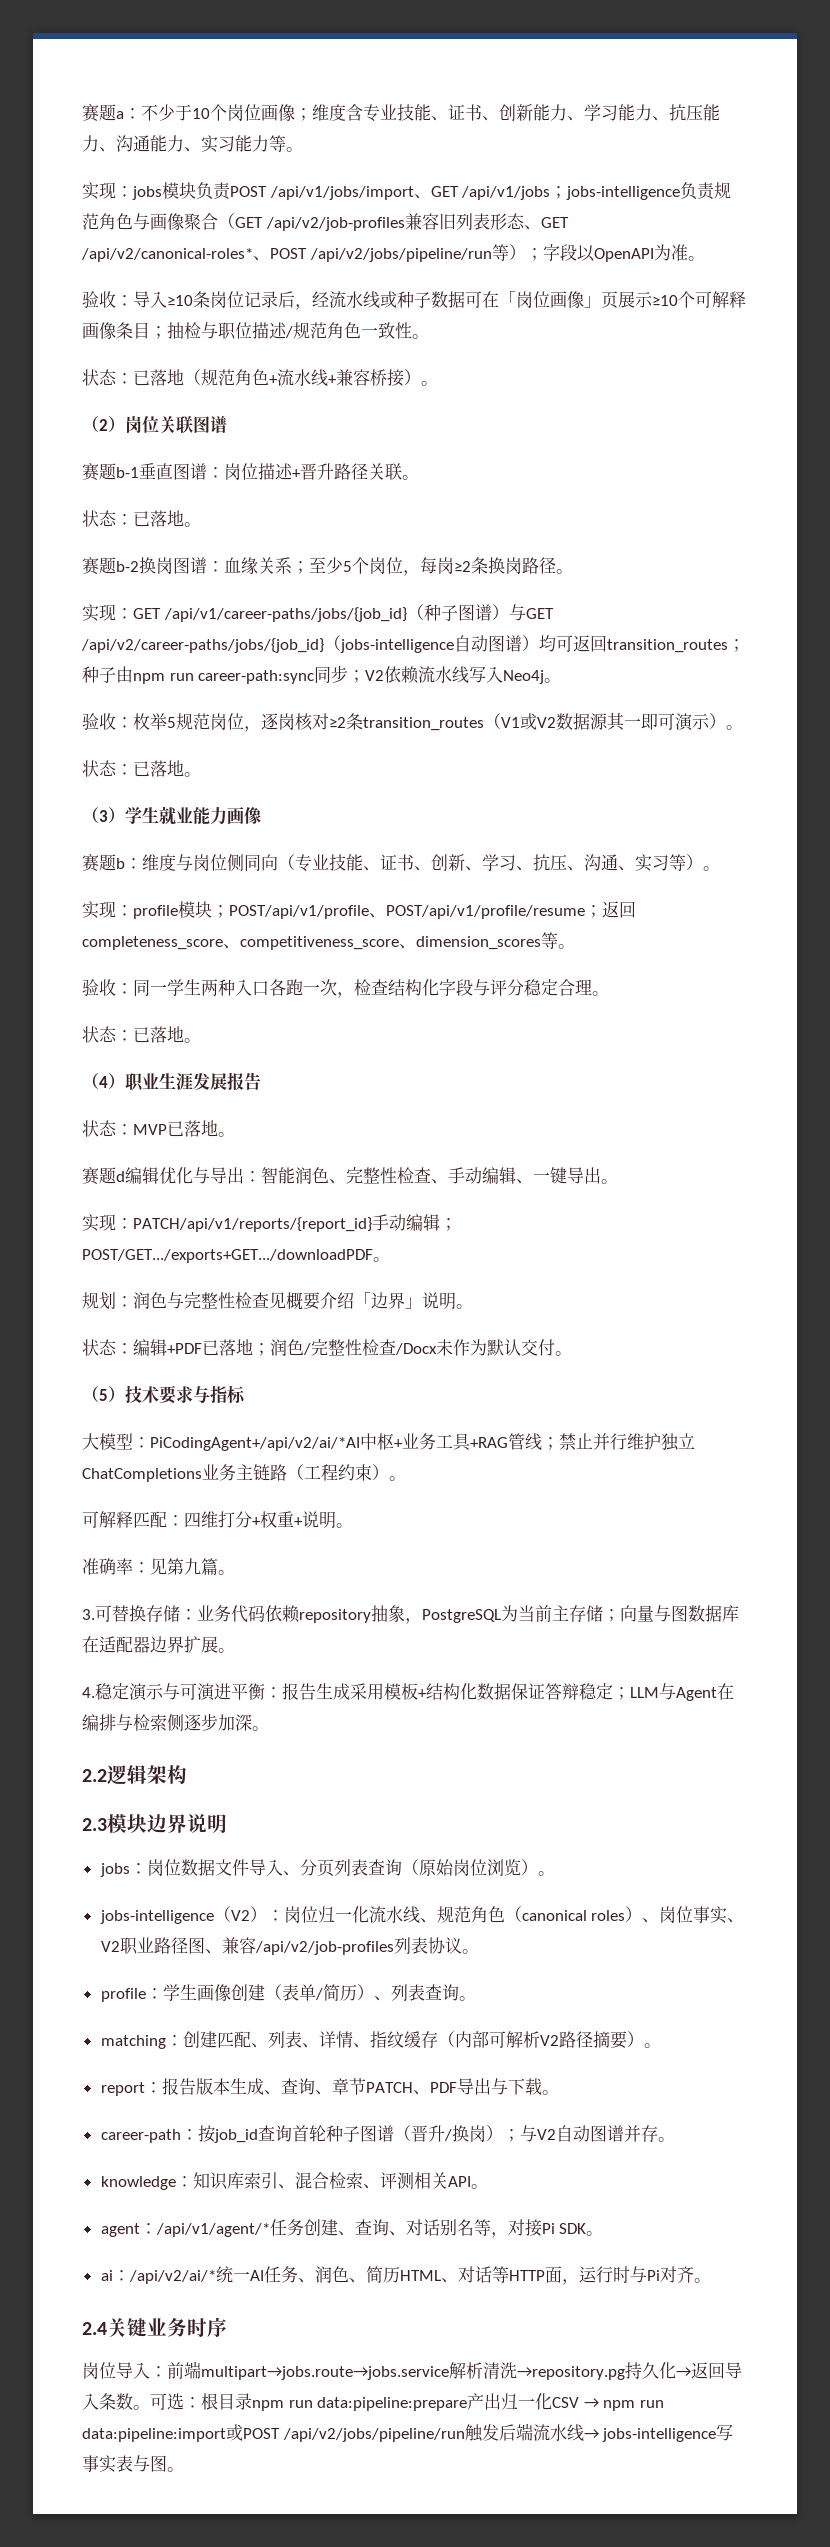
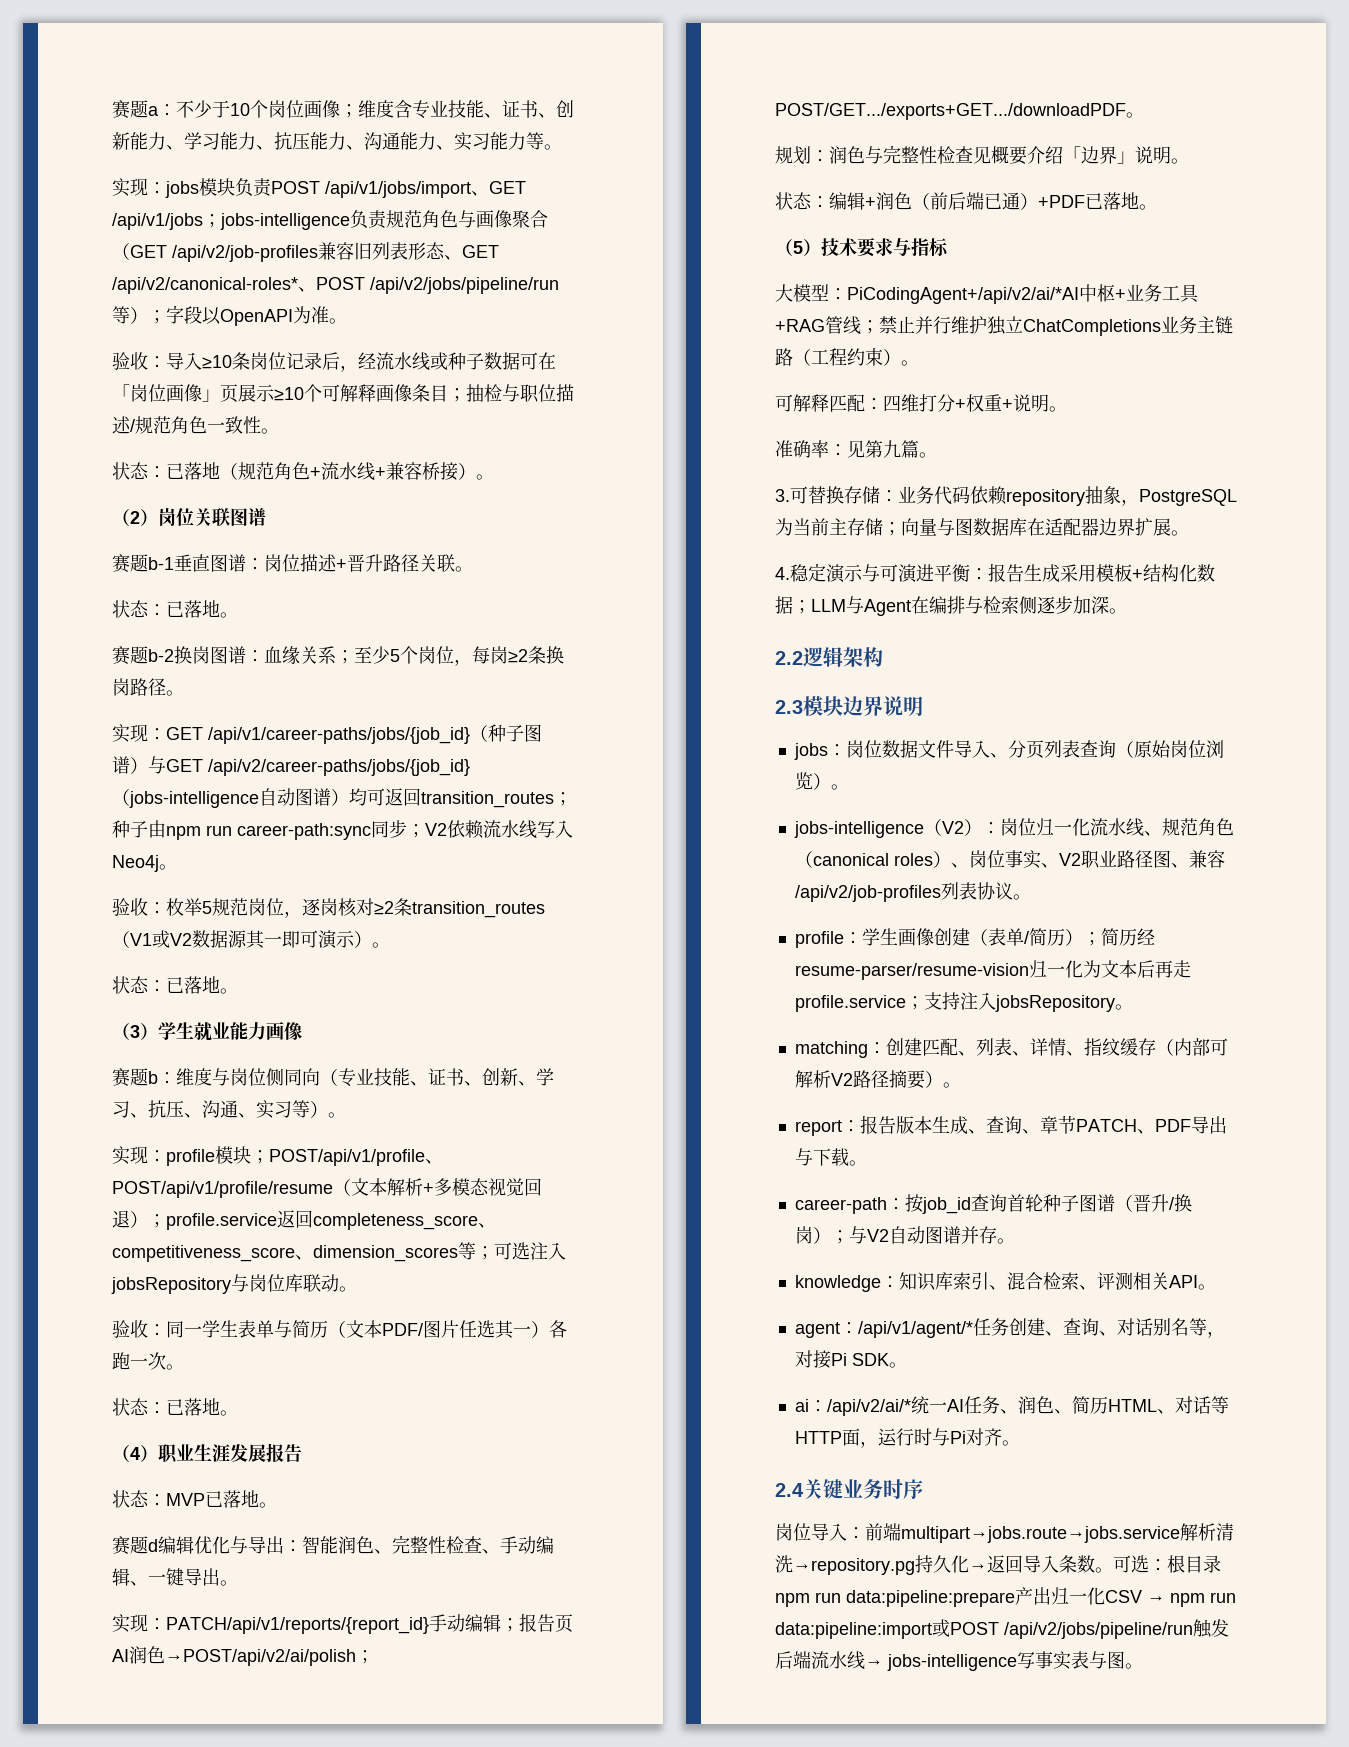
[585,905,602,918] ； -> [333,1178,542,1196] [112,1210,277,1230] （文本解析+多模态视觉回退）；profile.service
[558,944,575,949] [82,979,592,998] 。 // 验收：同一学生两种入口各跑一次，检查结构化字段与评分稳定合理 -> [476,1242,566,1260] [111,1274,357,1294] [112,1320,567,1339] [112,1352,166,1370] ；可选注入jobsRepository与岗位库联动。 // 验收：同一学生表单与简历（文本PDF/图片任选其一）各跑一次
(457, 1224) none -> [519,1613,573,1633] [112,1646,374,1666] 报告页AI润色→POST/api/v2/ai/polish；
[167,1339,555,1356] +PDF已落地；润色/完整性检查/Docx未作为默认交付 -> [865,192,1139,210] +润色（前后端已通）+PDF已落地
[511,1683,613,1700] 保证答辩稳定 -> (793, 605) none
[373,1984,459,2001] 、列表查询 -> [1082,928,1155,946] [794,960,1191,980] [794,992,1115,1012] ；简历经resume-parser/resume-vision归一化为文本后再走profile.service；支持注入jobsRepository

